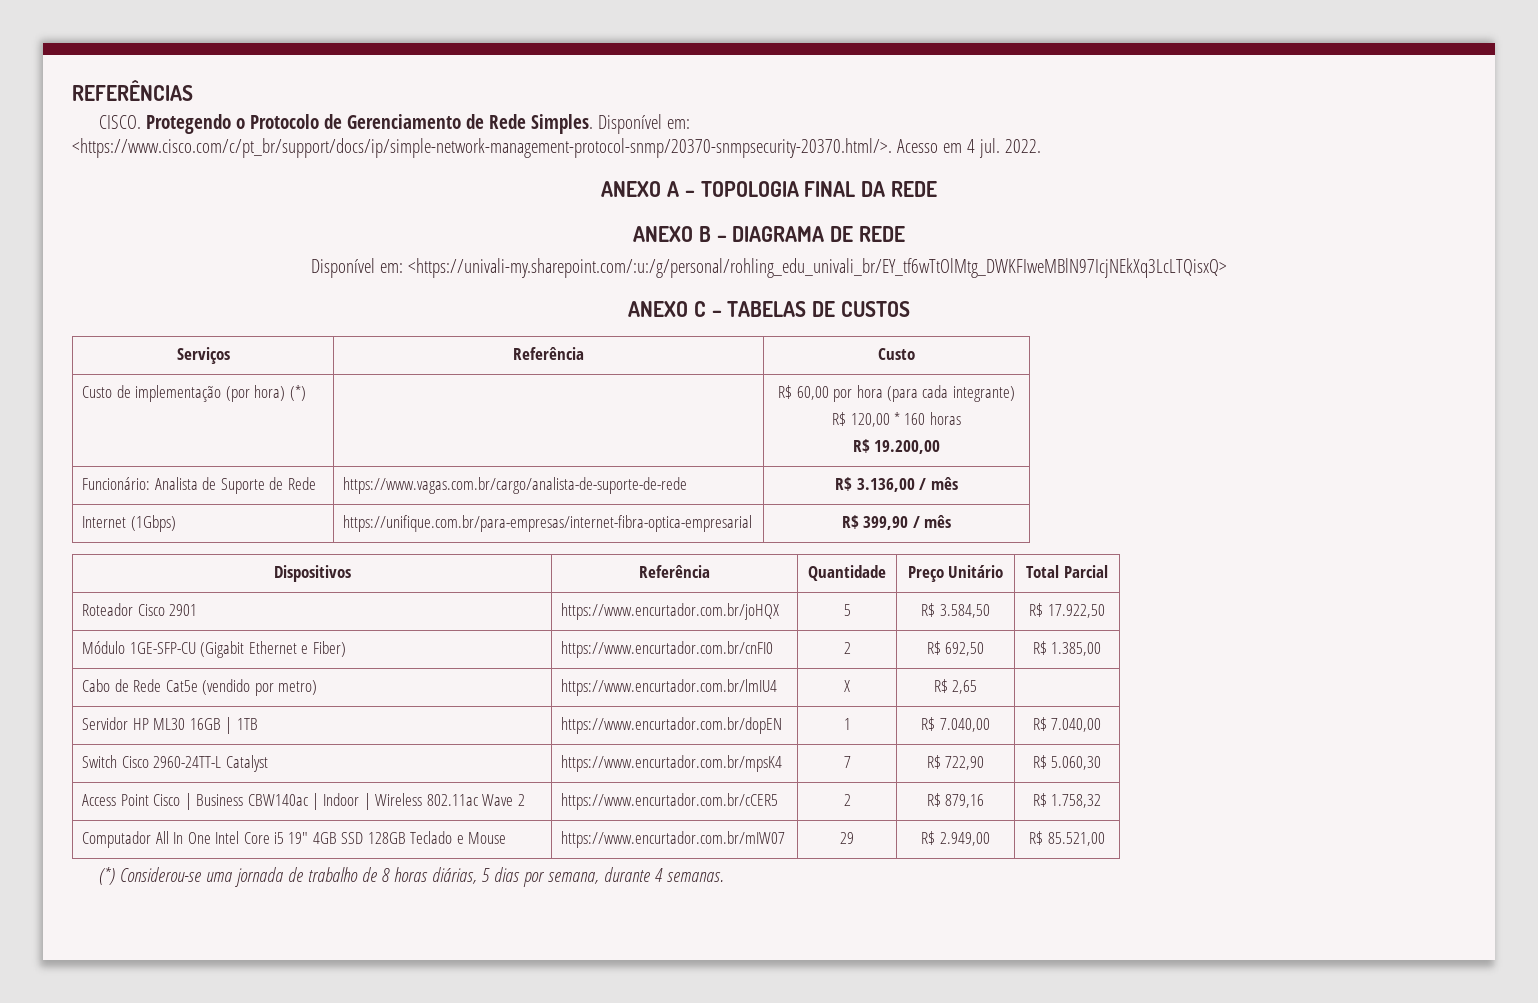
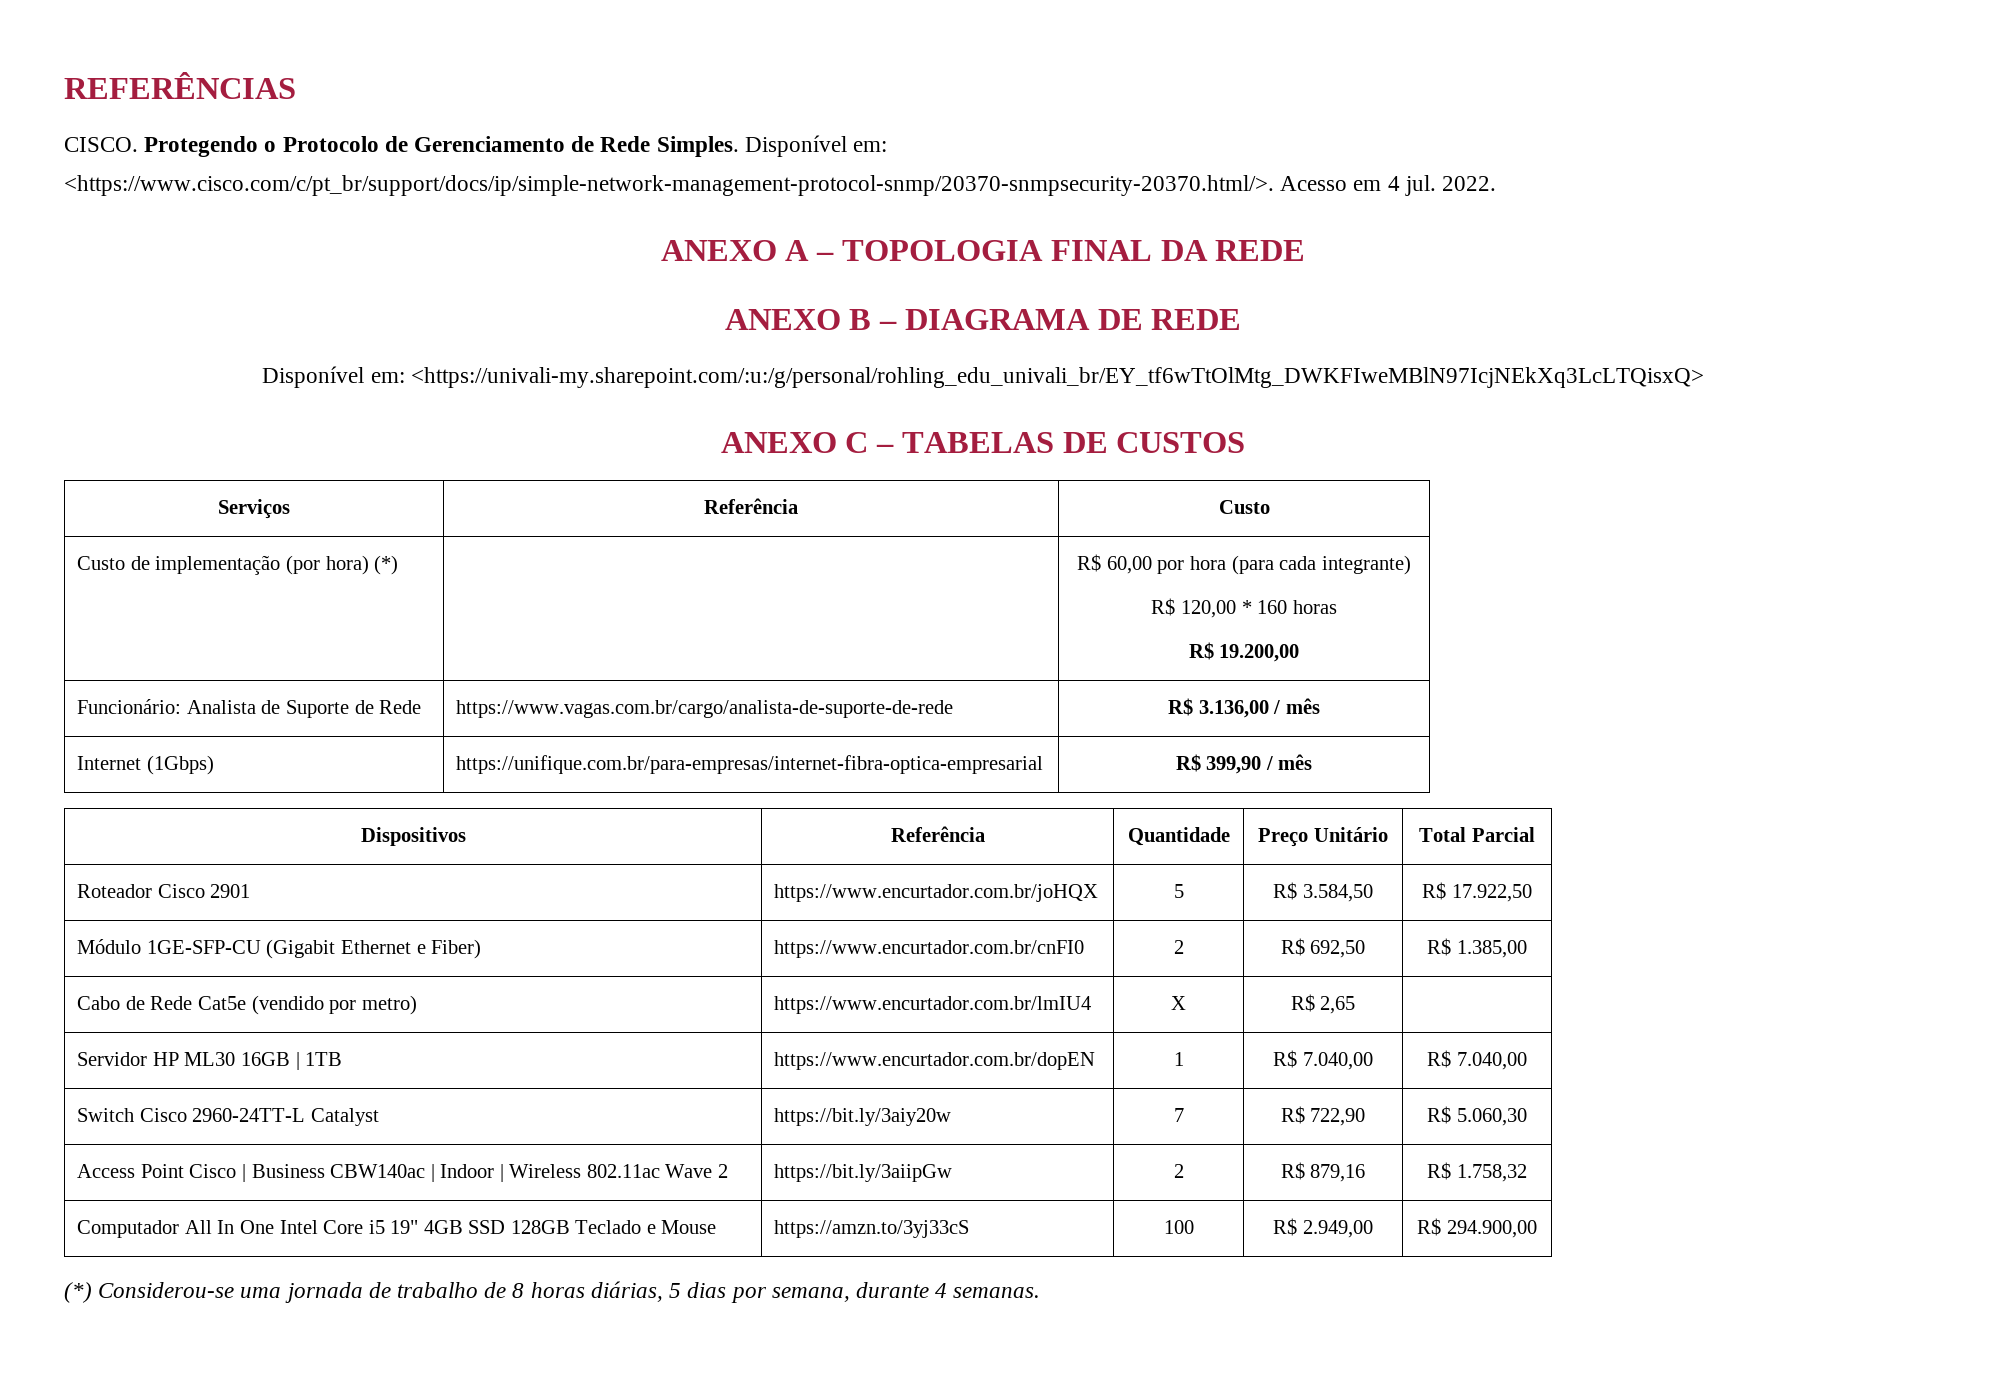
[561,755,783,772] https://www.encurtador.com.br/mpsK4 -> [774,1108,952,1126] https://bit.ly/3aiy20w
[561,793,779,810] https://www.encurtador.com.br/cCER5 -> [774,1164,953,1182] https://bit.ly/3aiipGw
[561,831,786,848] [840,832,854,844] https://www.encurtador.com.br/mIW07 | 29 -> [774,1220,970,1238] [1163,1220,1194,1234] https://amzn.to/3yj33cS | 100
[1047,832,1105,846] 85.521,00 -> [1446,1220,1537,1238] 294.900,00

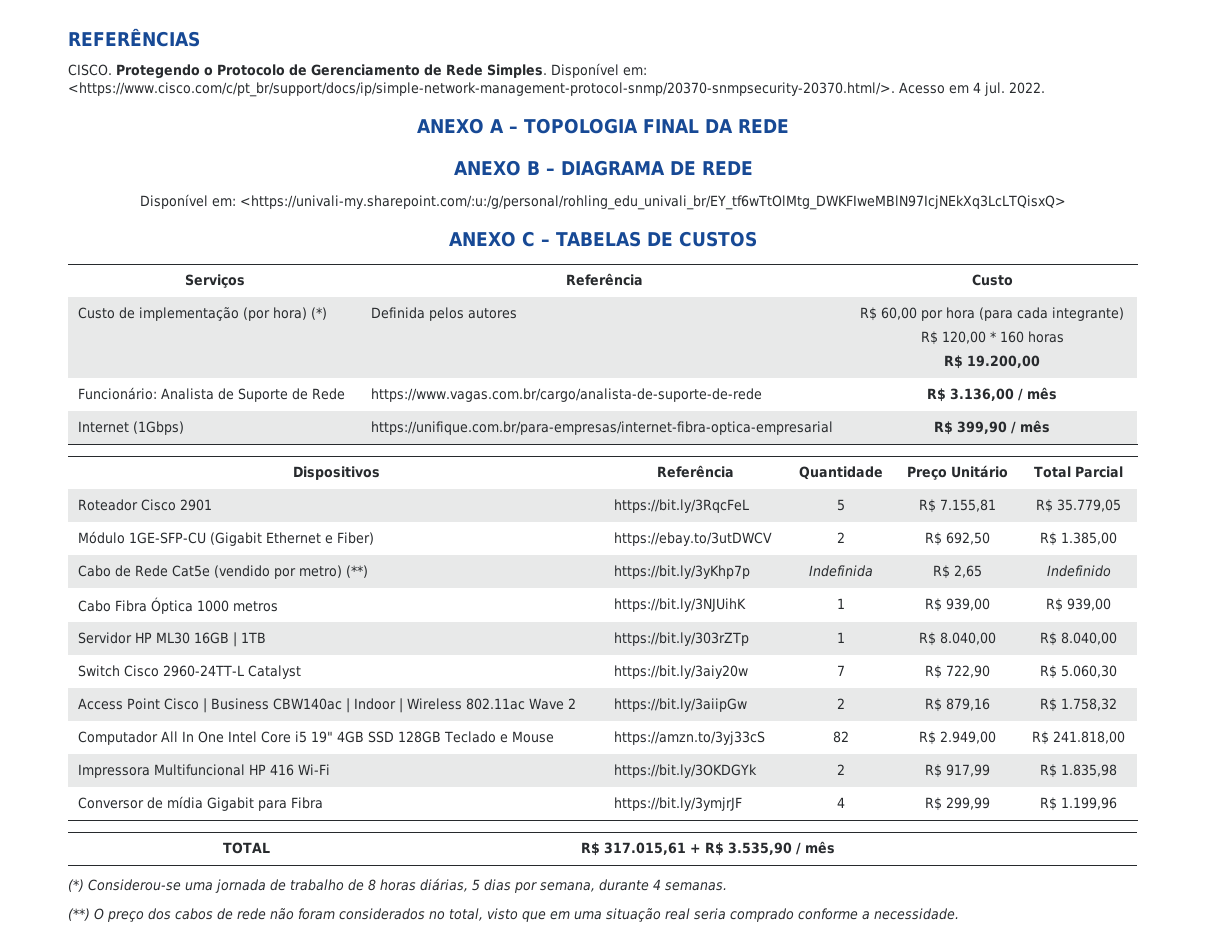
(399, 565) none -> [371,307,518,321] Definida pelos autores
[774,884,1099,902] https://www.encurtador.com.br/joHQX -> [614,499,750,513] https://bit.ly/3RqcFeL
[1302,884,1373,902] [1422,882,1532,902] 3.584,50 | R$ 17.922,50 -> [939,499,996,512] [1036,499,1121,513] 7.155,81 | R$ 35.779,05
[774,940,1085,958] https://www.encurtador.com.br/cnFI0 -> [614,532,773,546] https://ebay.to/3utDWCV
[774,996,1092,1014] [1171,996,1186,1010] | https://www.encurtador.com.br/lmIU4 | X -> [346,565,369,578] [614,565,751,579] [808,565,873,577] (**) | https://bit.ly/3yKhp7p | Indefinida
(1356, 1005) none -> [1046,565,1111,577] [78,597,279,614] [614,598,747,612] [836,598,845,609] [924,598,990,612] [1046,598,1111,612] Indefinido // Cabo Fibra Óptica 1000 metros | https://bit.ly/3NJUihK | 1 | R$ 939,00 | R$ 939,00
[774,1052,1096,1070] [1173,1052,1184,1066] [1273,1050,1373,1070] [1427,1050,1527,1070] https://www.encurtador.com.br/dopEN | 1 | R$ 7.040,00 | R$ 7.040,00 -> [614,632,750,646] [836,632,845,643] [918,632,996,646] [1040,632,1117,646] https://bit.ly/303rZTp | 1 | R$ 8.040,00 | R$ 8.040,00
[1163,1220,1194,1234] 100 -> [832,731,849,743] 82
[1446,1220,1537,1238] 294.900,00 -> [1053,731,1125,744] [78,764,331,778] [614,764,758,778] [836,764,845,775] [924,764,990,778] [1040,764,1117,778] [78,796,324,811] [614,797,743,811] [836,797,845,808] [924,797,990,811] [1040,797,1117,811] [222,842,270,854] [581,841,835,856] 241.818,00 // Impressora Multifuncional HP 416 Wi-Fi | https://bit.ly/3OKDGYk | 2 | R$ 917,99 | R$ 1.835,98 // Conversor de mídia Gigabit para Fibra | https://bit.ly/3ymjrJF | 4 | R$ 299,99 | R$ 1.199,96 // TOTAL | R$ 317.015,61 + R$ 3.535,90 / mês
(1041, 1292) none -> [68,908,959,922] // (**) O preço dos cabos de rede não foram considerados no total, visto que em uma situação real seria comprado conforme a necessidade.

